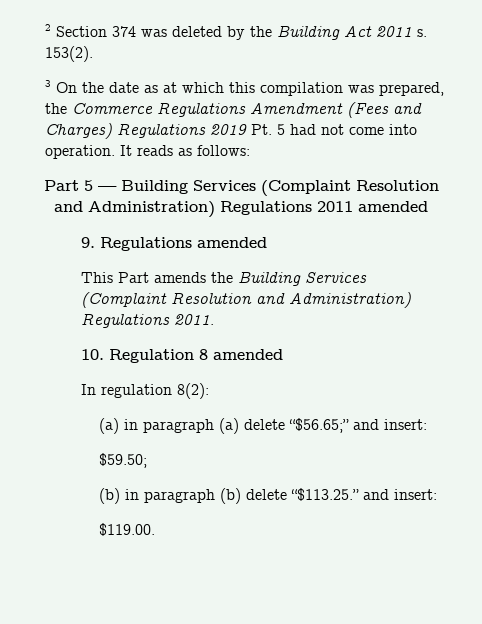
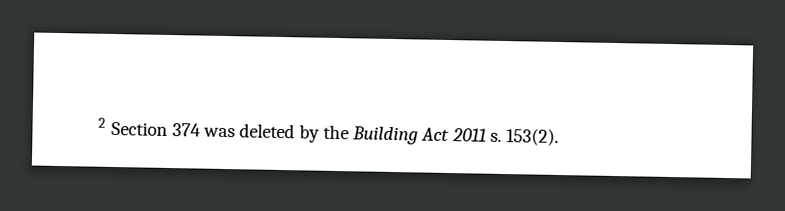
[45,80,445,96] [45,102,423,118] [45,123,418,139] [45,145,251,159] [43,180,439,196] [54,201,428,218] [81,237,268,251] [81,271,368,286] [81,292,412,308] [81,313,215,328] [81,349,284,363] [81,383,210,399] [99,418,428,434] [99,453,148,468] [99,488,438,504] [99,523,156,536] // 3 On the date as at which this compilation was prepared, the Commerce Regulations Amendment (Fees and Charges) Regulations 2019 Pt. 5 had not come into operation. It reads as follows: // Part 5 — Building Services (Complaint Resolution and Administration) Regulations 2011 amended // 9. Regulations amended // This Part amends the Building Services (Complaint Resolution and Administration) Regulations 2011. // 10. Regulation 8 amended // In regulation 8(2): // (a) in paragraph (a) delete “$56.65;” and insert: // $59.50; // (b) in paragraph (b) delete “$113.25.” and insert: // $119.00. -> (559, 137) none

